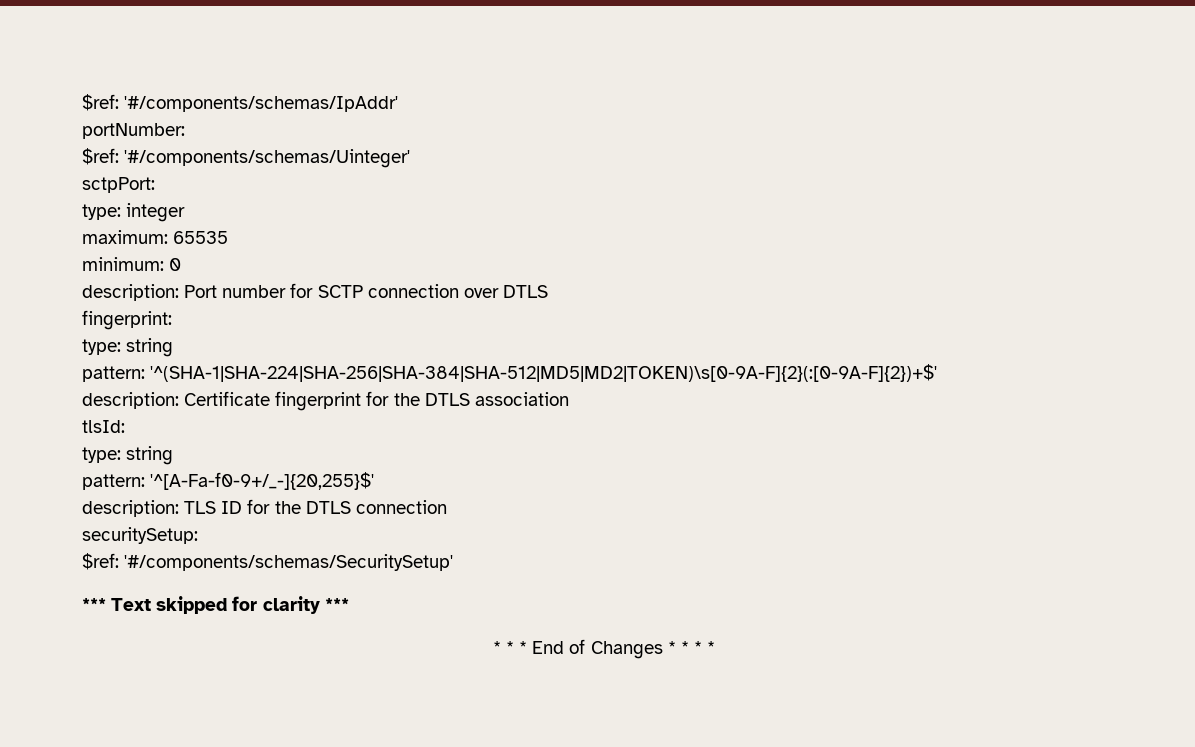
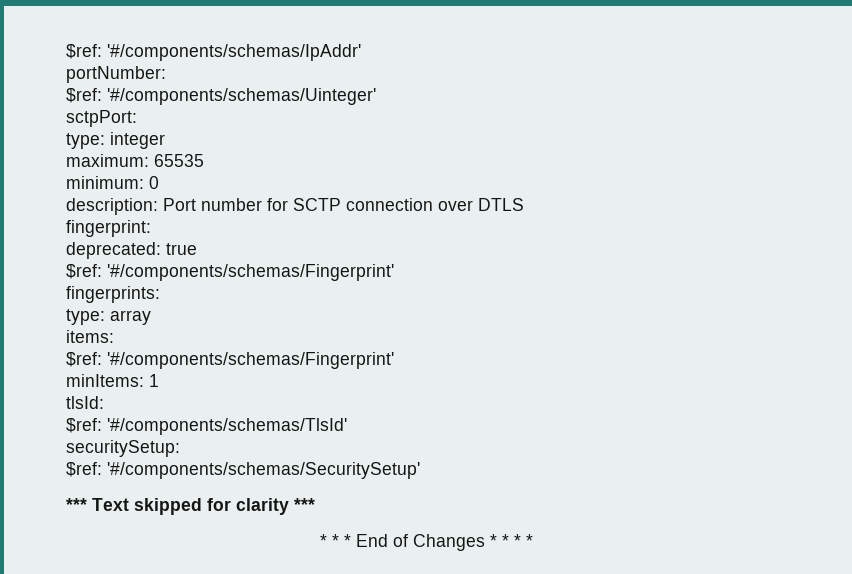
[82,338,174,357] [82,364,938,382] [82,391,569,411] [82,420,125,433] [82,446,174,465] [82,472,375,490] [82,499,447,517] type: string // pattern: '^(SHA-1|SHA-224|SHA-256|SHA-384|SHA-512|MD5|MD2|TOKEN)\s[0-9A-F]{2}(:[0-9A-F]{2})+$' // description: Certificate fingerprint for the DTLS association // tlsId: // type: string // pattern: '^[A-Fa-f0-9+/_-]{20,255}$' // description: TLS ID for the DTLS connection -> [66,242,197,259] [66,264,394,281] [66,286,160,303] [66,309,151,325] [66,330,114,343] [66,352,394,369] [66,374,159,387] [66,396,104,409] [66,418,347,435] deprecated: true // $ref: '#/components/schemas/Fingerprint' // fingerprints: // type: array // items: // $ref: '#/components/schemas/Fingerprint' // minItems: 1 // tlsId: // $ref: '#/components/schemas/TlsId'

